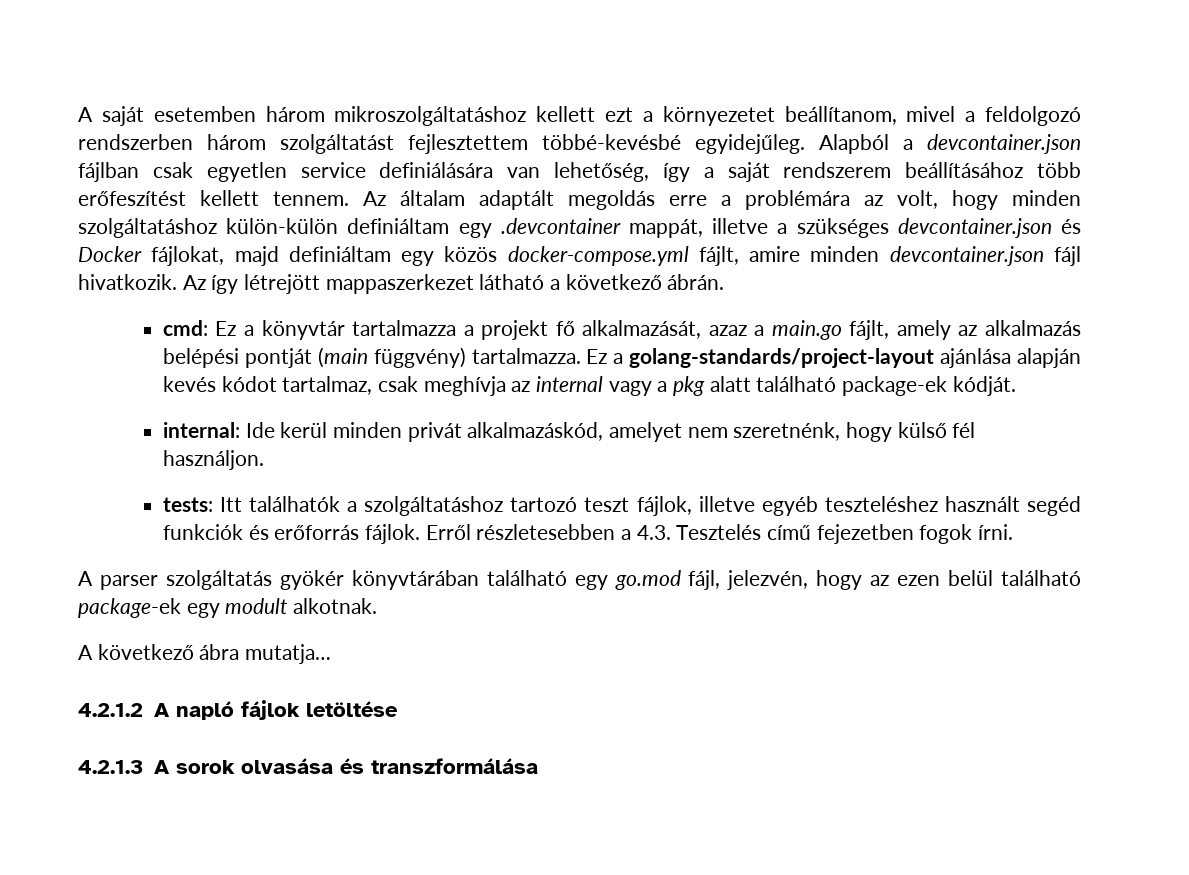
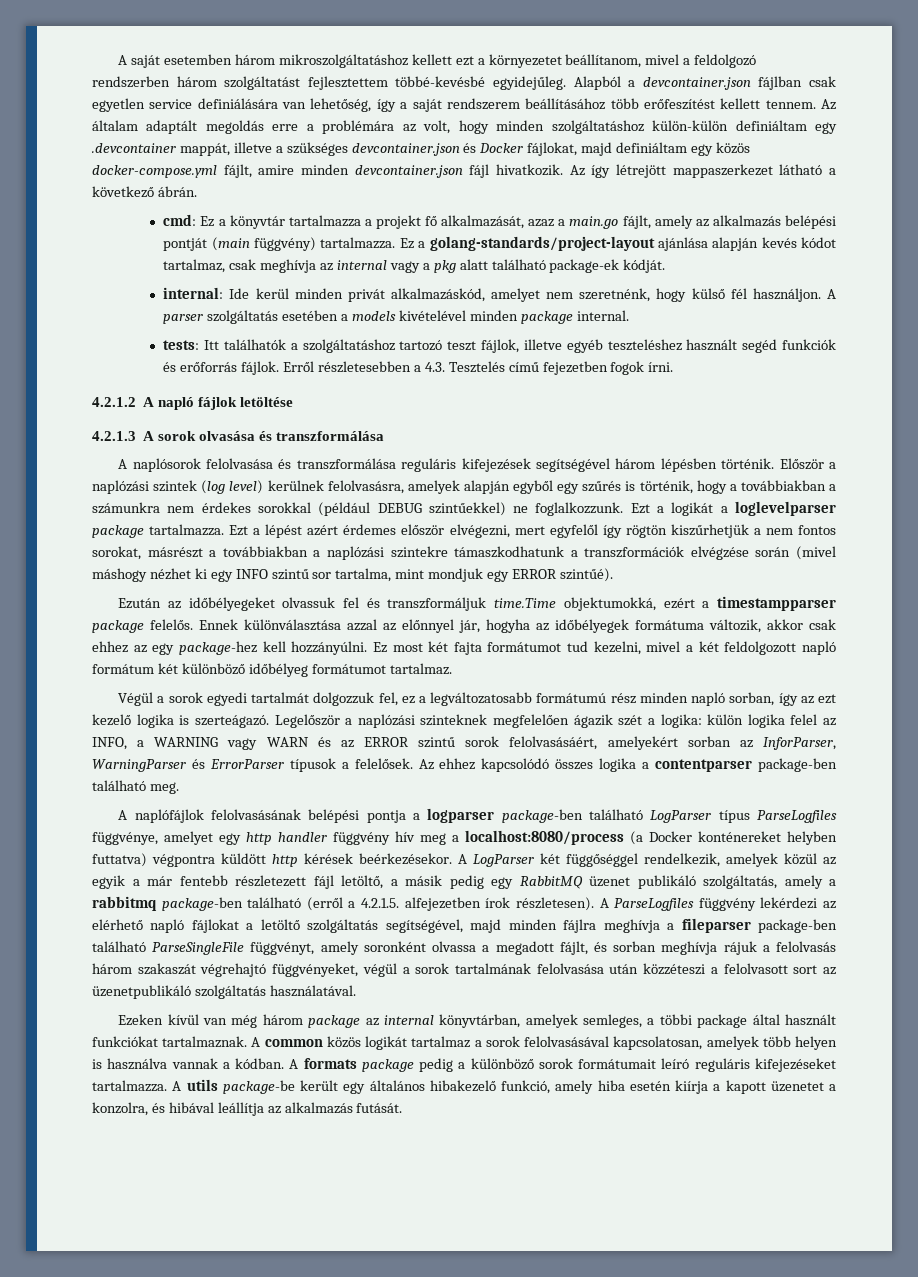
(264, 460) none -> [826,289,836,299] [163,310,629,324] A parser szolgáltatás esetében a models kivételével minden package internal.
[78,570,1082,590] [78,598,378,618] [78,644,332,664] // A parser szolgáltatás gyökér könyvtárában található egy go.mod fájl, jelezvén, hogy az ezen belül található package-ek egy modult alkotnak. // A következő ábra mutatja… -> (674, 367) none
(538, 766) none -> [118,458,836,472] [92,480,836,494] [92,501,836,516] [92,524,836,538] [92,546,837,560] [92,568,613,582] [118,596,836,611] [92,619,836,633] [92,641,836,655] [92,663,452,677] [118,692,837,706] [92,714,836,728] [92,736,836,750] [92,758,837,772] [92,780,179,794] [118,808,837,823] [92,830,837,845] [92,853,836,867] [92,875,836,889] [92,896,837,911] [92,918,837,933] [92,941,836,955] [92,963,836,977] [92,985,356,999] [118,1014,836,1028] [92,1036,838,1050] [92,1058,836,1072] [92,1079,836,1094] [92,1102,403,1116] // A naplósorok felolvasása és transzformálása reguláris kifejezések segítségével három lépésben történik. Először a naplózási szintek (log level) kerülnek felolvasásra, amelyek alapján egyből egy szűrés is történik, hogy a továbbiakban a számunkra nem érdekes sorokkal (például DEBUG szintűekkel) ne foglalkozzunk. Ezt a logikát a loglevelparser package tartalmazza. Ezt a lépést azért érdemes először elvégezni, mert egyfelől így rögtön kiszűrhetjük a nem fontos sorokat, másrészt a továbbiakban a naplózási szintekre támaszkodhatunk a transzformációk elvégzése során (mivel máshogy nézhet ki egy INFO szintű sor tartalma, mint mondjuk egy ERROR szintűé). // Ezután az időbélyegeket olvassuk fel és transzformáljuk time.Time objektumokká, ezért a timestampparser package felelős. Ennek különválasztása azzal az előnnyel jár, hogyha az időbélyegek formátuma változik, akkor csak ehhez az egy package-hez kell hozzányúlni. Ez most két fajta formátumot tud kezelni, mivel a két feldolgozott napló formátum két különböző időbélyeg formátumot tartalmaz. // Végül a sorok egyedi tartalmát dolgozzuk fel, ez a legváltozatosabb formátumú rész minden napló sorban, így az ezt kezelő logika is szerteágazó. Legelőször a naplózási szinteknek megfelelően ágazik szét a logika: külön logika felel az INFO, a WARNING vagy WARN és az ERROR szintű sorok felolvasásáért, amelyekért sorban az InforParser, WarningParser és ErrorParser típusok a felelősek. Az ehhez kapcsolódó összes logika a contentparser package-ben található meg. // A naplófájlok felolvasásának belépési pontja a logparser package-ben található LogParser típus ParseLogfiles függvénye, amelyet egy http handler függvény hív meg a localhost:8080/process (a Docker konténereket helyben futtatva) végpontra küldött http kérések beérkezésekor. A LogParser két függőséggel rendelkezik, amelyek közül az egyik a már fentebb részletezett fájl letöltő, a másik pedig egy RabbitMQ üzenet publikáló szolgáltatás, amely a rabbitmq package-ben található (erről a 4.2.1.5. alfejezetben írok részletesen). A ParseLogfiles függvény lekérdezi az elérhető napló fájlokat a letöltő szolgáltatás segítségével, majd minden fájlra meghívja a fileparser package-ben található ParseSingleFile függvényt, amely soronként olvassa a megadott fájlt, és sorban meghívja rájuk a felolvasás három szakaszát végrehajtó függvényeket, végül a sorok tartalmának felolvasása után közzéteszi a felolvasott sort az üzenetpublikáló szolgáltatás használatával. // Ezeken kívül van még három package az internal könyvtárban, amelyek semleges, a többi package által használt funkciókat tartalmaznak. A common közös logikát tartalmaz a sorok felolvasásával kapcsolatosan, amelyek több helyen is használva vannak a kódban. A formats package pedig a különböző sorok formátumait leíró reguláris kifejezéseket tartalmazza. A utils package-be került egy általános hibakezelő funkció, amely hiba esetén kiírja a kapott üzenetet a konzolra, és hibával leállítja az alkalmazás futását.

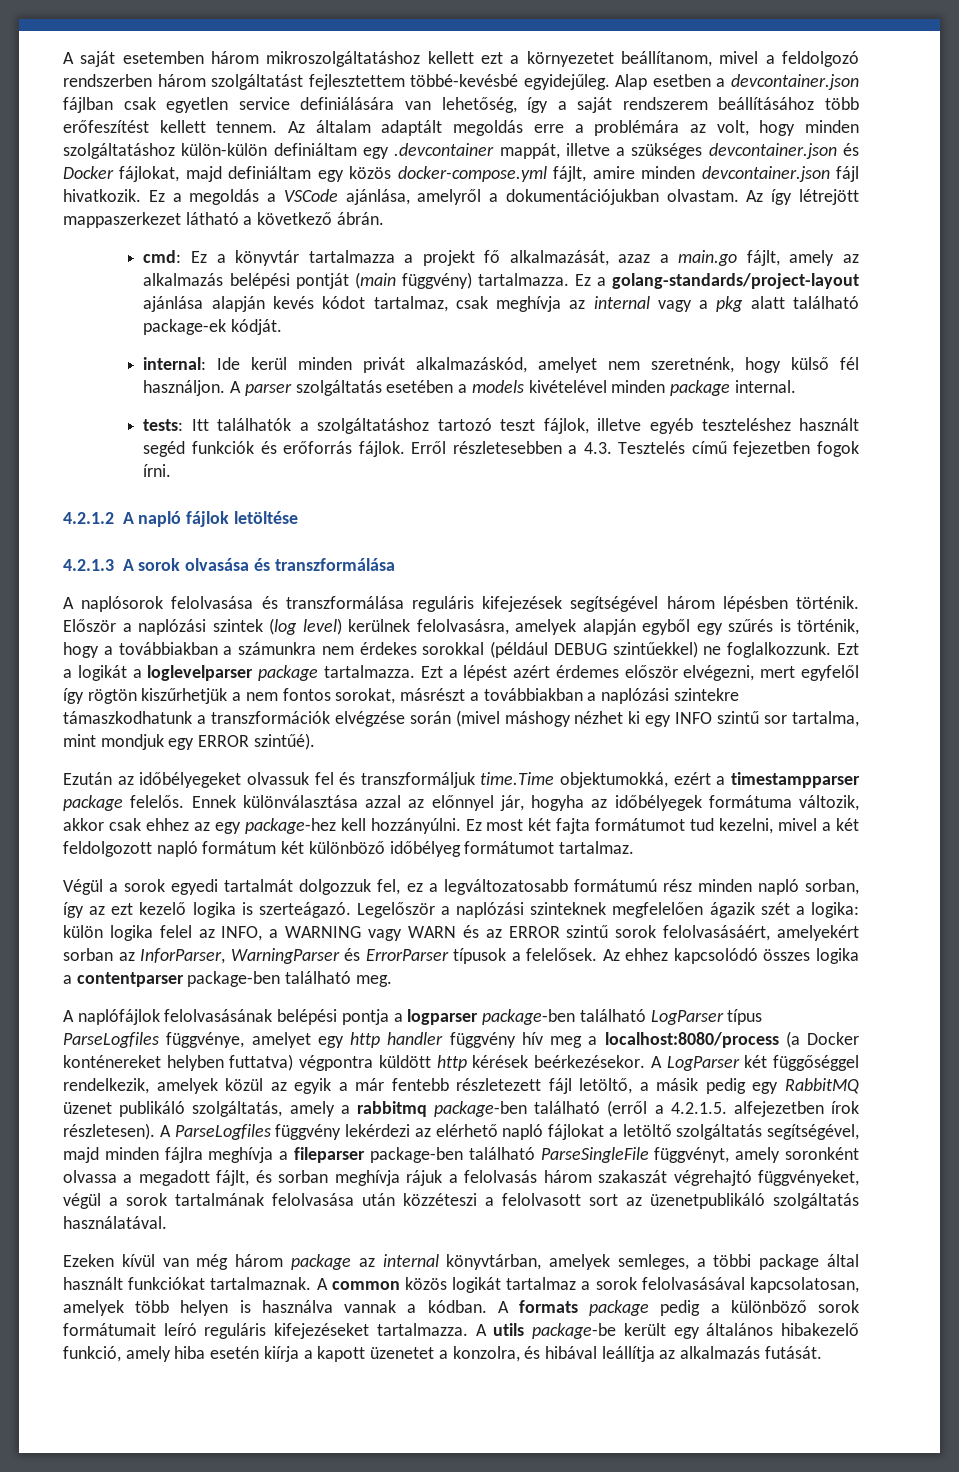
[573,76,621,90] Alapból -> [615,74,711,90] Alap esetben
(563, 170) none -> [148,189,739,205] Ez a megoldás a VSCode ajánlása, amelyről a dokumentációjukban olvastam.

